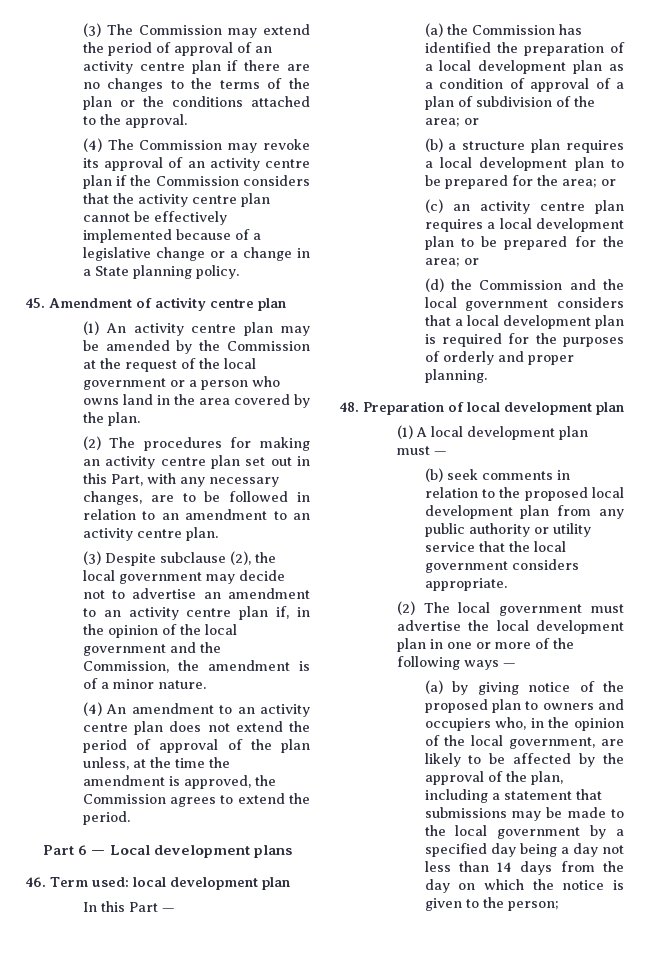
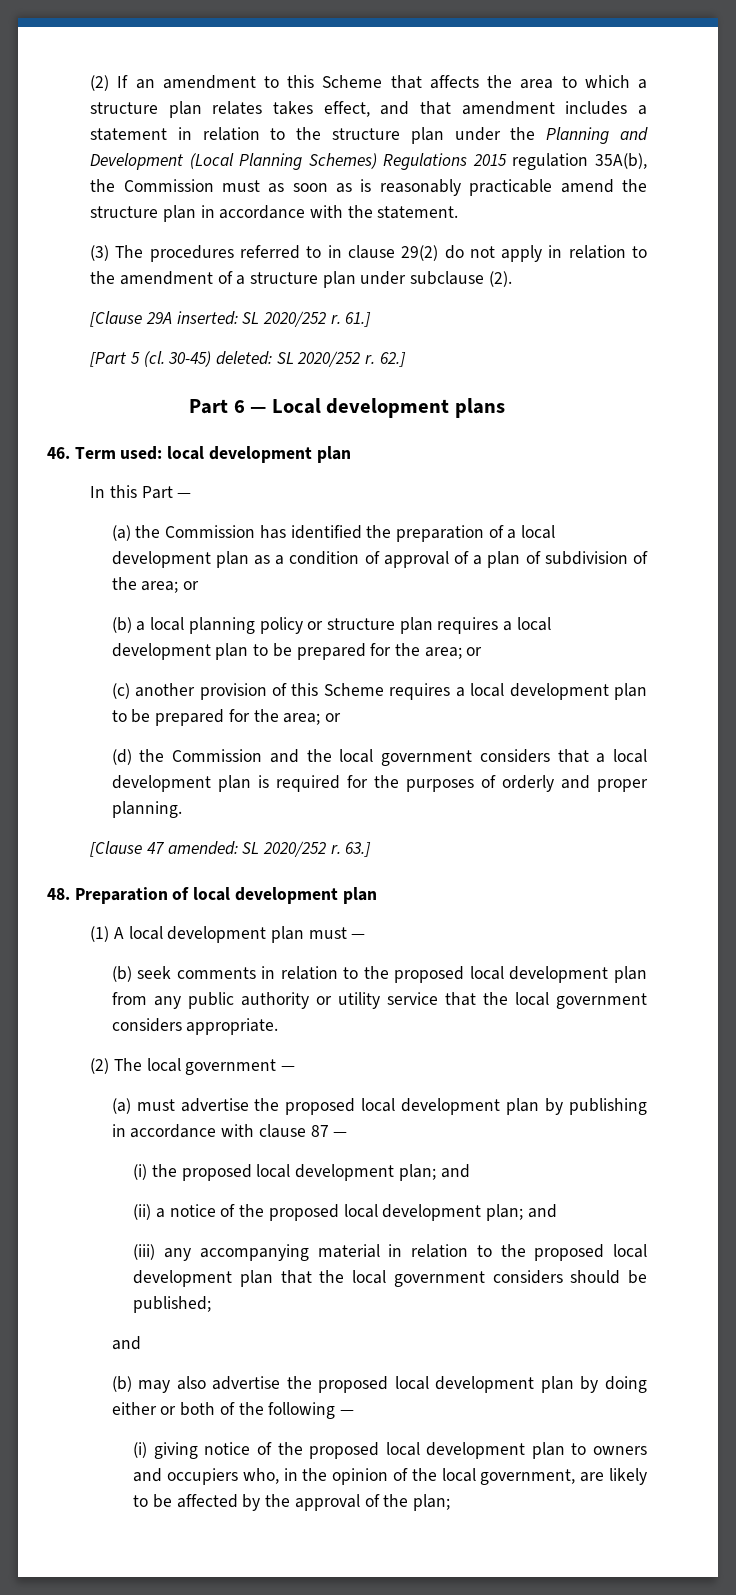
[82,23,310,38] [82,42,272,56] [82,60,310,74] [82,78,311,92] [82,96,310,110] [82,114,187,128] [82,138,310,153] [82,157,310,171] [82,175,310,189] [82,193,270,207] [82,211,227,225] [82,229,261,243] [82,247,310,261] [82,265,239,279] [25,297,286,311] [82,321,310,336] [82,340,311,354] [82,358,256,372] [82,376,280,390] [82,394,310,408] [82,412,140,426] [82,436,310,451] [82,455,310,469] [82,473,279,487] [82,491,310,505] [82,509,311,520] [82,527,218,541] [82,551,276,566] [82,570,285,584] [82,588,310,599] [82,606,310,620] [82,624,237,638] [82,642,221,656] [82,660,310,673] [82,678,206,689] [82,702,310,717] [82,721,310,735] [82,739,310,753] [82,757,230,770] [82,775,276,789] [82,793,311,807] [82,811,130,825] (3) The Commission may extend the period of approval of an activity centre plan if there are no changes to the terms of the plan or the conditions attached to the approval. // (4) The Commission may revoke its approval of an activity centre plan if the Commission considers that the activity centre plan cannot be effectively implemented because of a legislative change or a change in a State planning policy. // 45. Amendment of activity centre plan // (1) An activity centre plan may be amended by the Commission at the request of the local government or a person who owns land in the area covered by the plan. // (2) The procedures for making an activity centre plan set out in this Part, with any necessary changes, are to be followed in relation to an amendment to an activity centre plan. // (3) Despite subclause (2), the local government may decide not to advertise an amendment to an activity centre plan if, in the opinion of the local government and the Commission, the amendment is of a minor nature. // (4) An amendment to an activity centre plan does not extend the period of approval of the plan unless, at the time the amendment is approved, the Commission agrees to extend the period. -> [90,75,647,91] [90,101,647,118] [90,127,648,144] [90,153,647,170] [90,179,648,196] [90,205,459,222] [90,245,648,262] [90,271,512,288] [90,311,372,327] [90,351,406,367] (2) If an amendment to this Scheme that affects the area to which a structure plan relates takes effect, and that amendment includes a statement in relation to the structure plan under the Planning and Development (Local Planning Schemes) Regulations 2015 regulation 35A(b), the Commission must as soon as is reasonably practicable amend the structure plan in accordance with the statement. // (3) The procedures referred to in clause 29(2) do not apply in relation to the amendment of a structure plan under subclause (2). // [Clause 29A inserted: SL 2020/252 r. 61.] // [Part 5 (cl. 30-45) deleted: SL 2020/252 r. 62.]
(457, 146) none -> [150,617,324,634] local planning policy or
[452,200,624,214] an activity centre plan -> [135,683,384,700] another provision of this Scheme
(487, 376) none -> [90,841,372,857] // [Clause 47 amended: SL 2020/252 r. 63.]
(583, 610) none -> [281,1066,296,1071] [111,1098,131,1114] — // (a)
[496,620,624,634] [396,638,531,652] local development plan in one or more -> [285,1098,648,1115] [111,1124,348,1138] [133,1164,470,1181] [133,1204,557,1221] [133,1244,647,1261] [133,1270,647,1287] [133,1296,212,1313] [111,1336,141,1350] [111,1376,648,1393] [111,1402,216,1416] proposed local development plan by publishing in accordance with clause 87 — // (i) the proposed local development plan; and // (ii) a notice of the proposed local development plan; and // (iii) any accompanying material in relation to the proposed local development plan that the local government considers should be published; // and // (b) may also advertise the proposed local development plan by doing either or both
[463,660,515,670] [424,680,468,695] ways — // (a) by -> [340,1410,355,1415] [133,1442,148,1458] — // (i)
(488, 706) none -> [385,1442,526,1459] local development
[530,771,563,785] [424,789,602,803] [424,807,624,821] [424,825,624,839] [424,843,624,857] [424,861,624,875] [424,879,624,893] [424,897,559,911] plan, including a statement that submissions may be made to the local government by a specified day being a day not less than 14 days from the day on which the notice is given to the person; -> [413,1494,451,1511] plan;

